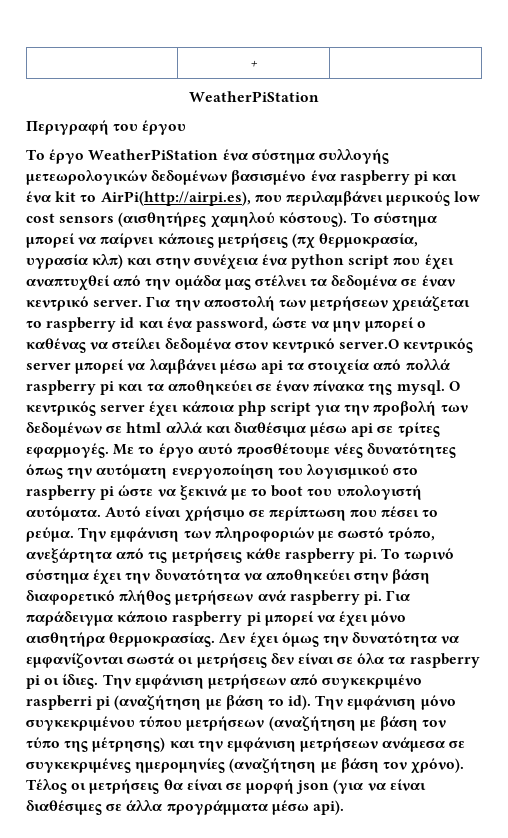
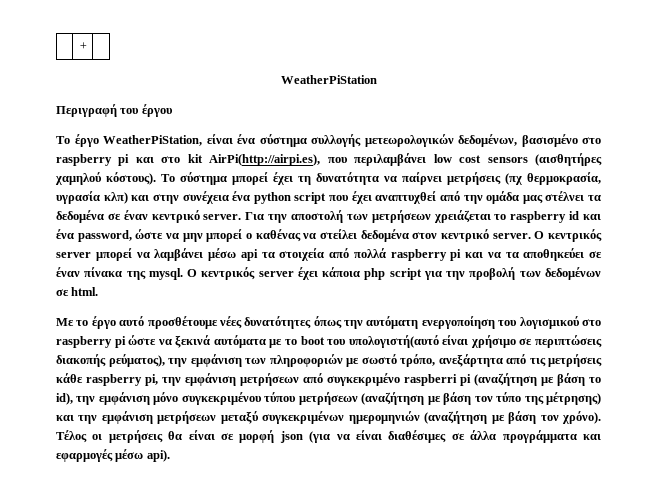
[88,149,219,160] WeatherPiStation -> [103,134,233,146] WeatherPiStation, είναι
[151,170,458,185] [26,191,97,203] δεδομένων βασισμένο ένα raspberry pi και ένα kit το -> [458,134,601,147] [56,154,203,166] δεδομένων, βασισμένο στο raspberry pi και στο kit
[386,191,451,206] μερικούς -> (427, 159) none
(75, 240) none -> [273,172,379,185] έχει τη δυνατότητα
[157,233,214,248] κάποιες -> (442, 178) none
[339,339,400,349] server.Ο -> [492,231,545,239] server. Ο
(144, 387) none -> [486,252,501,258] να
[126,422,440,437] [26,443,109,458] html αλλά και διαθέσιμα μέσω api σε τρίτες εφαρμογές. -> [71,287,99,296] html. //
(227, 492) none -> [213,335,266,348] αυτόματα
[336,485,422,500] [26,506,439,522] [26,527,107,542] υπολογιστή αυτόματα. Αυτό είναι χρήσιμο σε περίπτωση που πέσει το ρεύμα. Την -> [348,335,602,348] [56,354,187,367] υπολογιστή(αυτό είναι χρήσιμο σε περιπτώσεις διακοπής ρεύματος), την
[359,548,455,563] [26,569,431,585] [26,590,411,605] [26,611,407,627] [26,632,460,648] [26,653,480,668] [26,674,131,689] pi. Το τωρινό σύστημα έχει την δυνατότητα να αποθηκεύει στην βάση διαφορετικό πλήθος μετρήσεων ανά raspberry pi. Για παράδειγμα κάποιο raspberry pi μπορεί να έχει μόνο αισθητήρα θερμοκρασίας. Δεν έχει όμως την δυνατότητα να εμφανίζονται σωστά οι μετρήσεις δεν είναι σε όλα τα raspberry pi οι ίδιες. Την -> [145,374,181,386] pi, την
[288,695,344,710] id). Την -> [56,393,96,405] id), την
[382,737,466,752] [26,758,226,773] ανάμεσα σε συγκεκριμένες ημερομηνίες -> [220,411,420,424] μεταξύ συγκεκριμένων ημερομηνιών
(268, 807) none -> [582,434,601,440] [56,449,113,462] και εφαρμογές

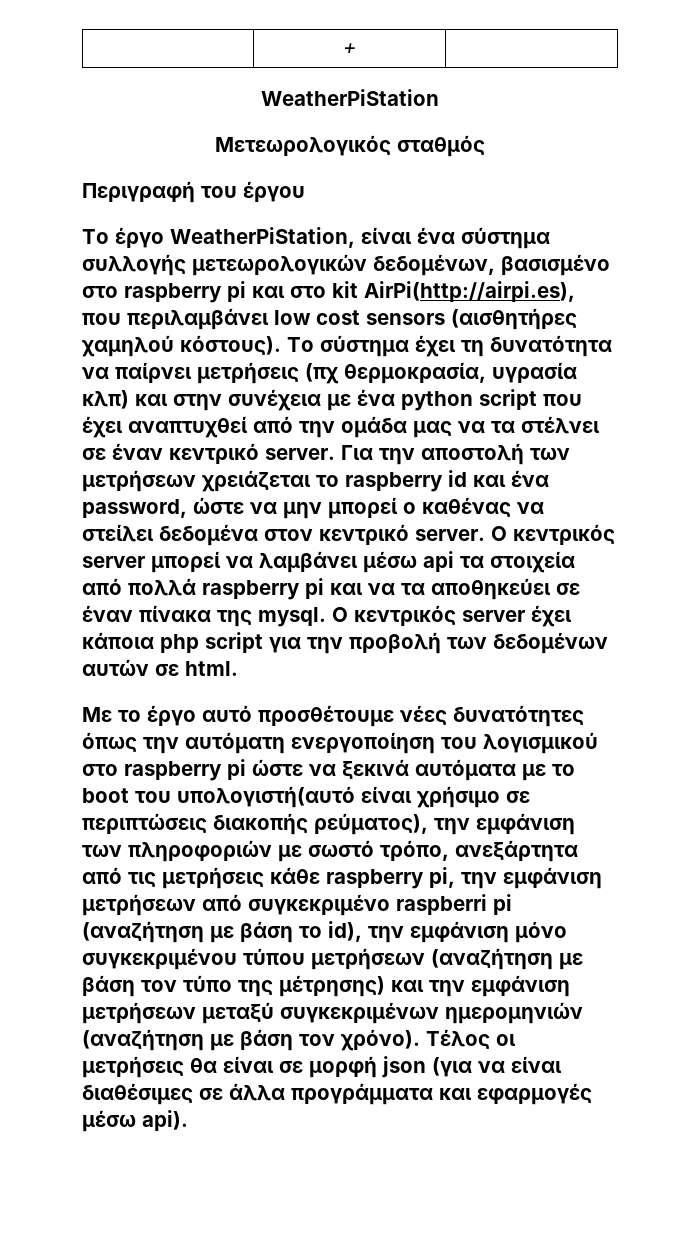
(377, 79) none -> [215,135,485,157] // Μετεωρολογικός σταθμός
[232,172,268,185] μπορεί -> (409, 346) none
(229, 197) none -> [327,394,351,411] με
[545,191,601,201] [56,210,104,223] στέλνει τα δεδομένα -> [458,416,600,434] να τα στέλνει
(601, 273) none -> [82,659,149,676] αυτών

